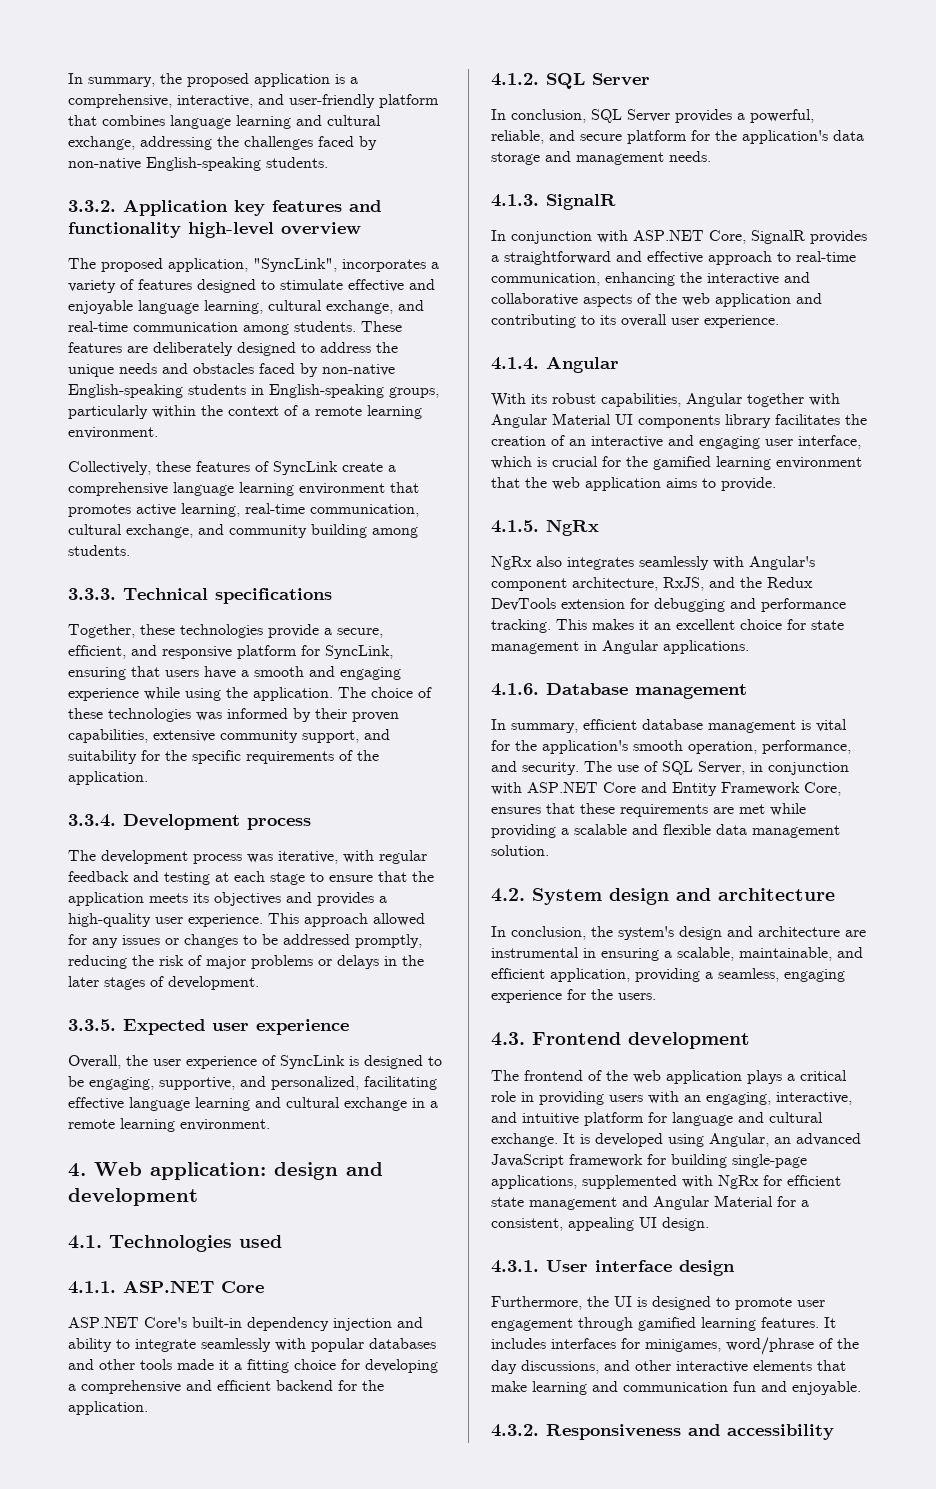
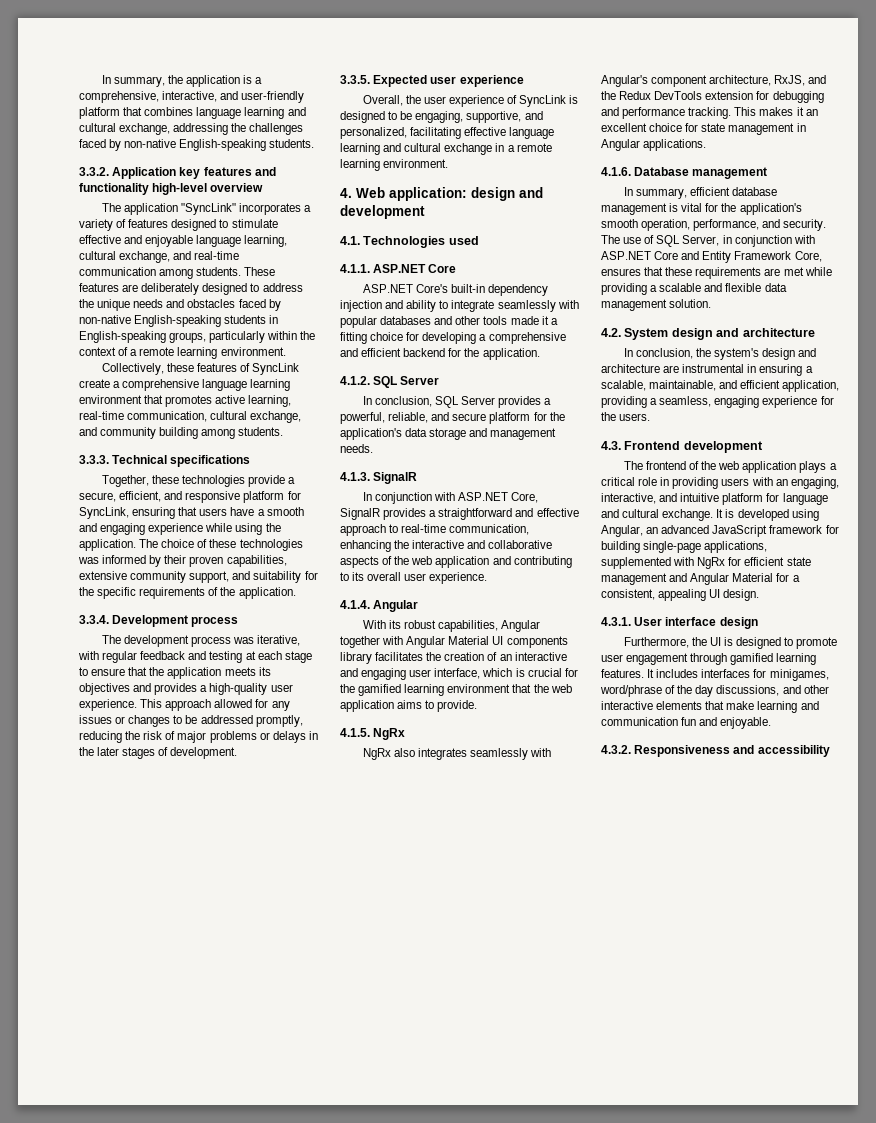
[187,73,249,87] proposed -> (184, 79) none
[101,258,337,272] proposed application, "SyncLink", -> [123,203,237,215] application "SyncLink"

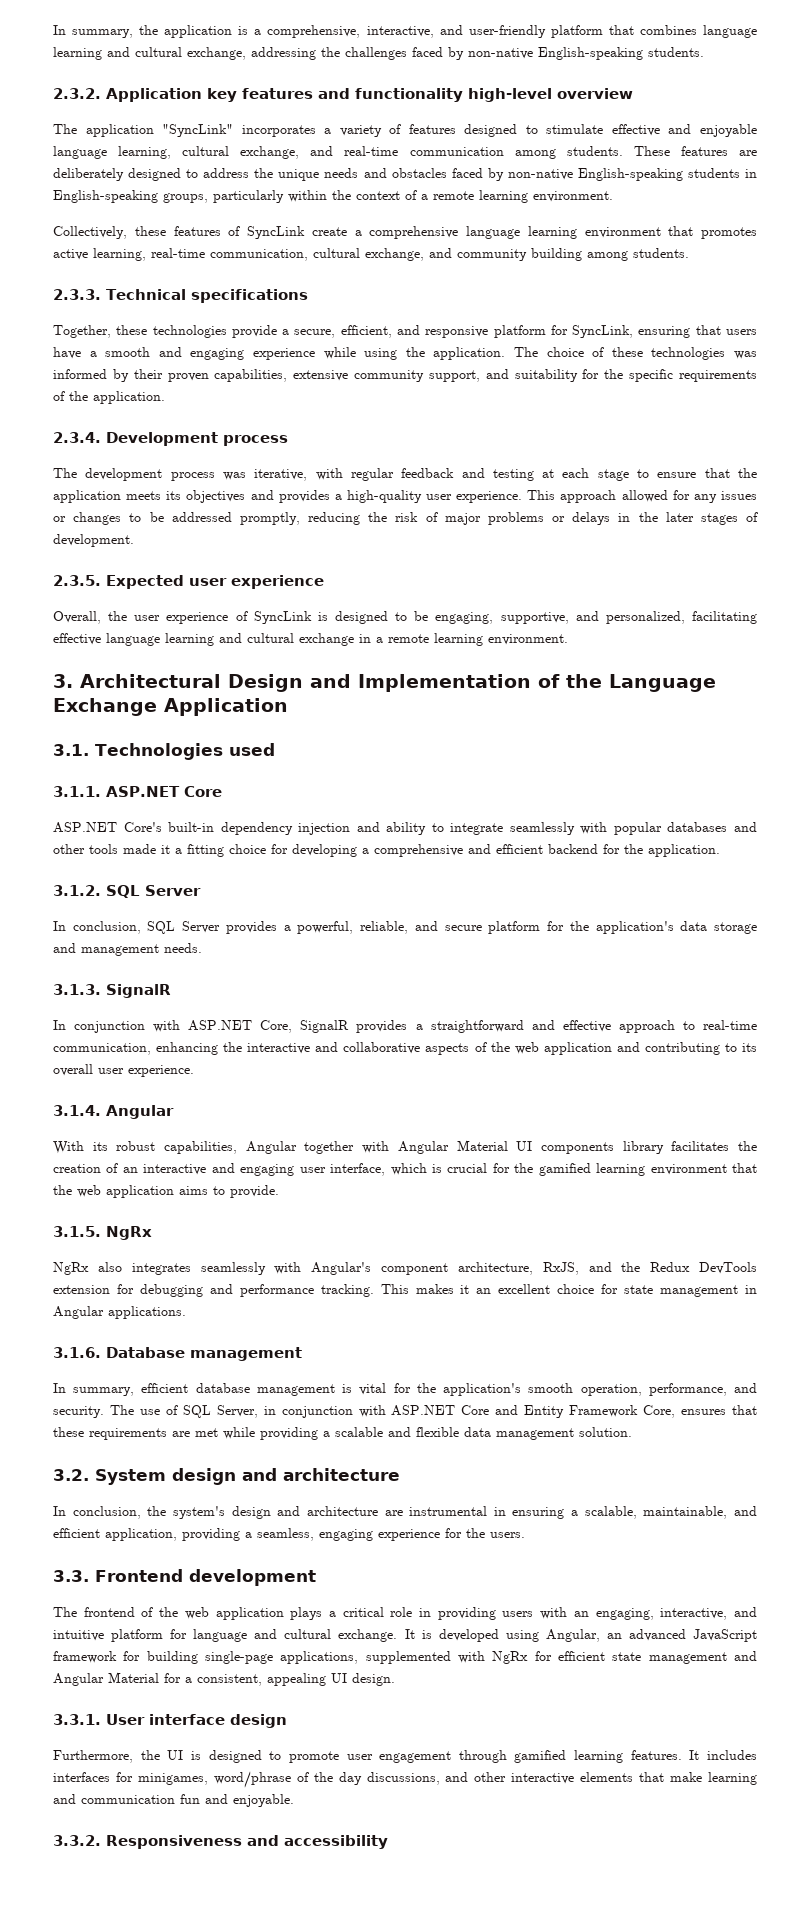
[79,167,109,176] 3.3.2. -> [53,88,101,99] 2.3.2.
[79,455,109,464] 3.3.3. -> [53,289,101,300] 2.3.3.
[79,615,109,624] 3.3.4. -> [53,432,101,443] 2.3.4.
[340,75,370,84] 3.3.5. -> [53,575,101,586] 2.3.5.
[340,187,543,201] [340,205,425,219] [340,236,360,245] 4. Web application: design and development // 4.1. -> [53,674,716,692] [53,698,288,716] [53,744,89,756] 3. Architectural Design and Implementation of the Language Exchange Application // 3.1.
[340,264,370,273] 4.1.1. -> [53,786,101,797] 3.1.1.
[340,376,370,385] 4.1.2. -> [53,885,101,896] 3.1.2.
[340,472,370,481] 4.1.3. -> [53,984,101,995] 3.1.3.
[340,600,370,609] 4.1.4. -> [53,1105,101,1116] 3.1.4.
[340,728,370,737] 4.1.5. -> [53,1226,101,1237] 3.1.5.
[601,167,631,176] 4.1.6. -> [53,1347,101,1358] 3.1.6.
[601,328,621,337] 4.2. -> [53,1469,89,1481] 3.2.
[601,441,621,450] 4.3. -> [53,1570,89,1582] 3.3.
[601,617,631,626] 4.3.1. -> [53,1714,101,1725] 3.3.1.
[601,745,631,754] 4.3.2. -> [53,1835,101,1846] 3.3.2.

